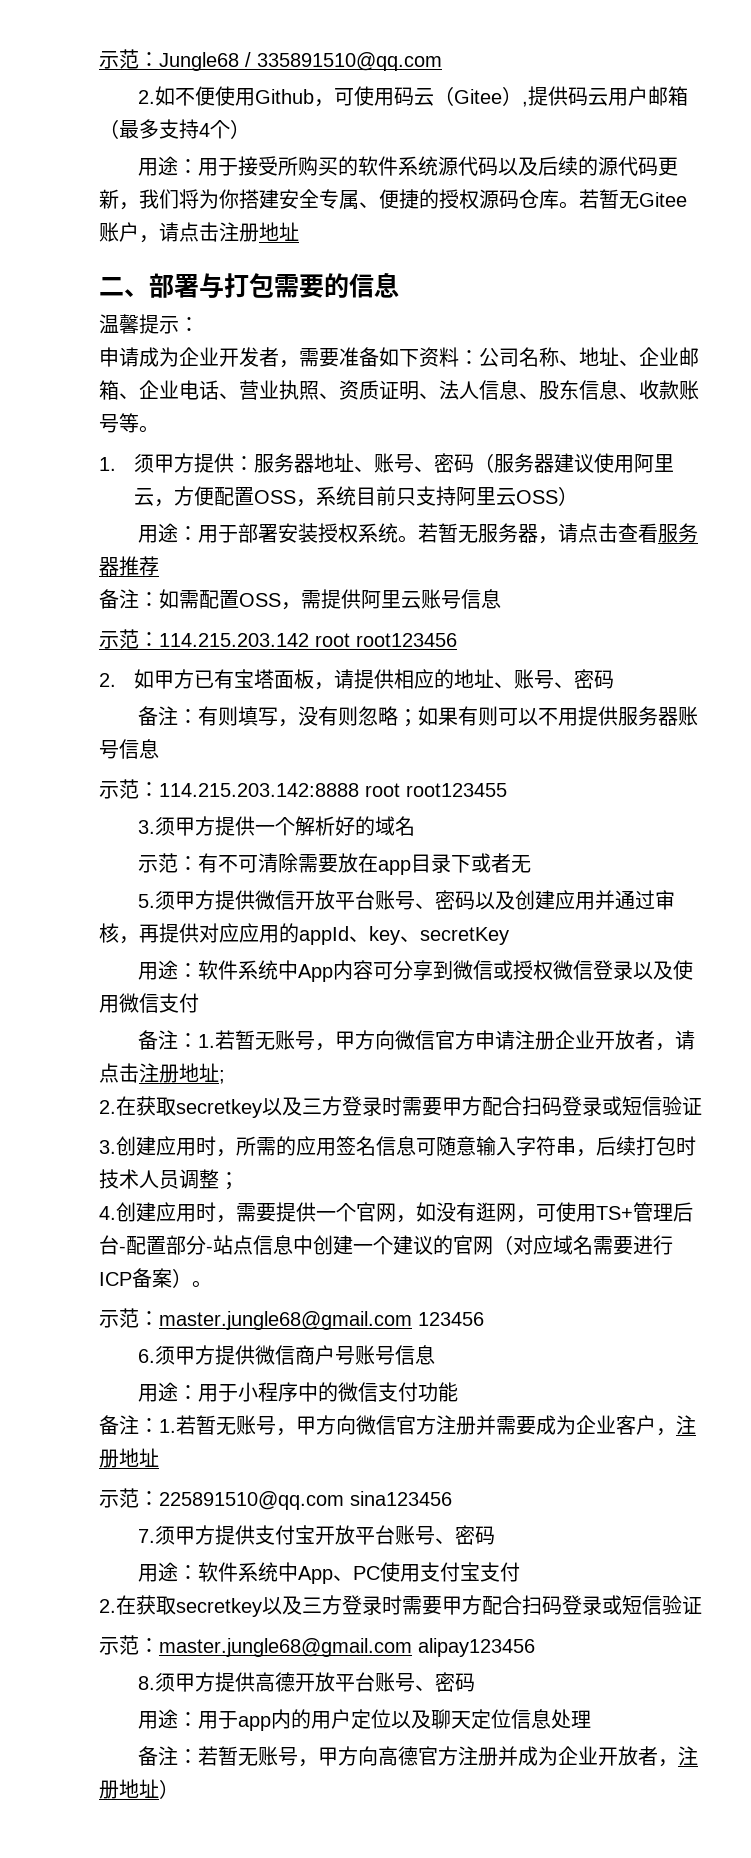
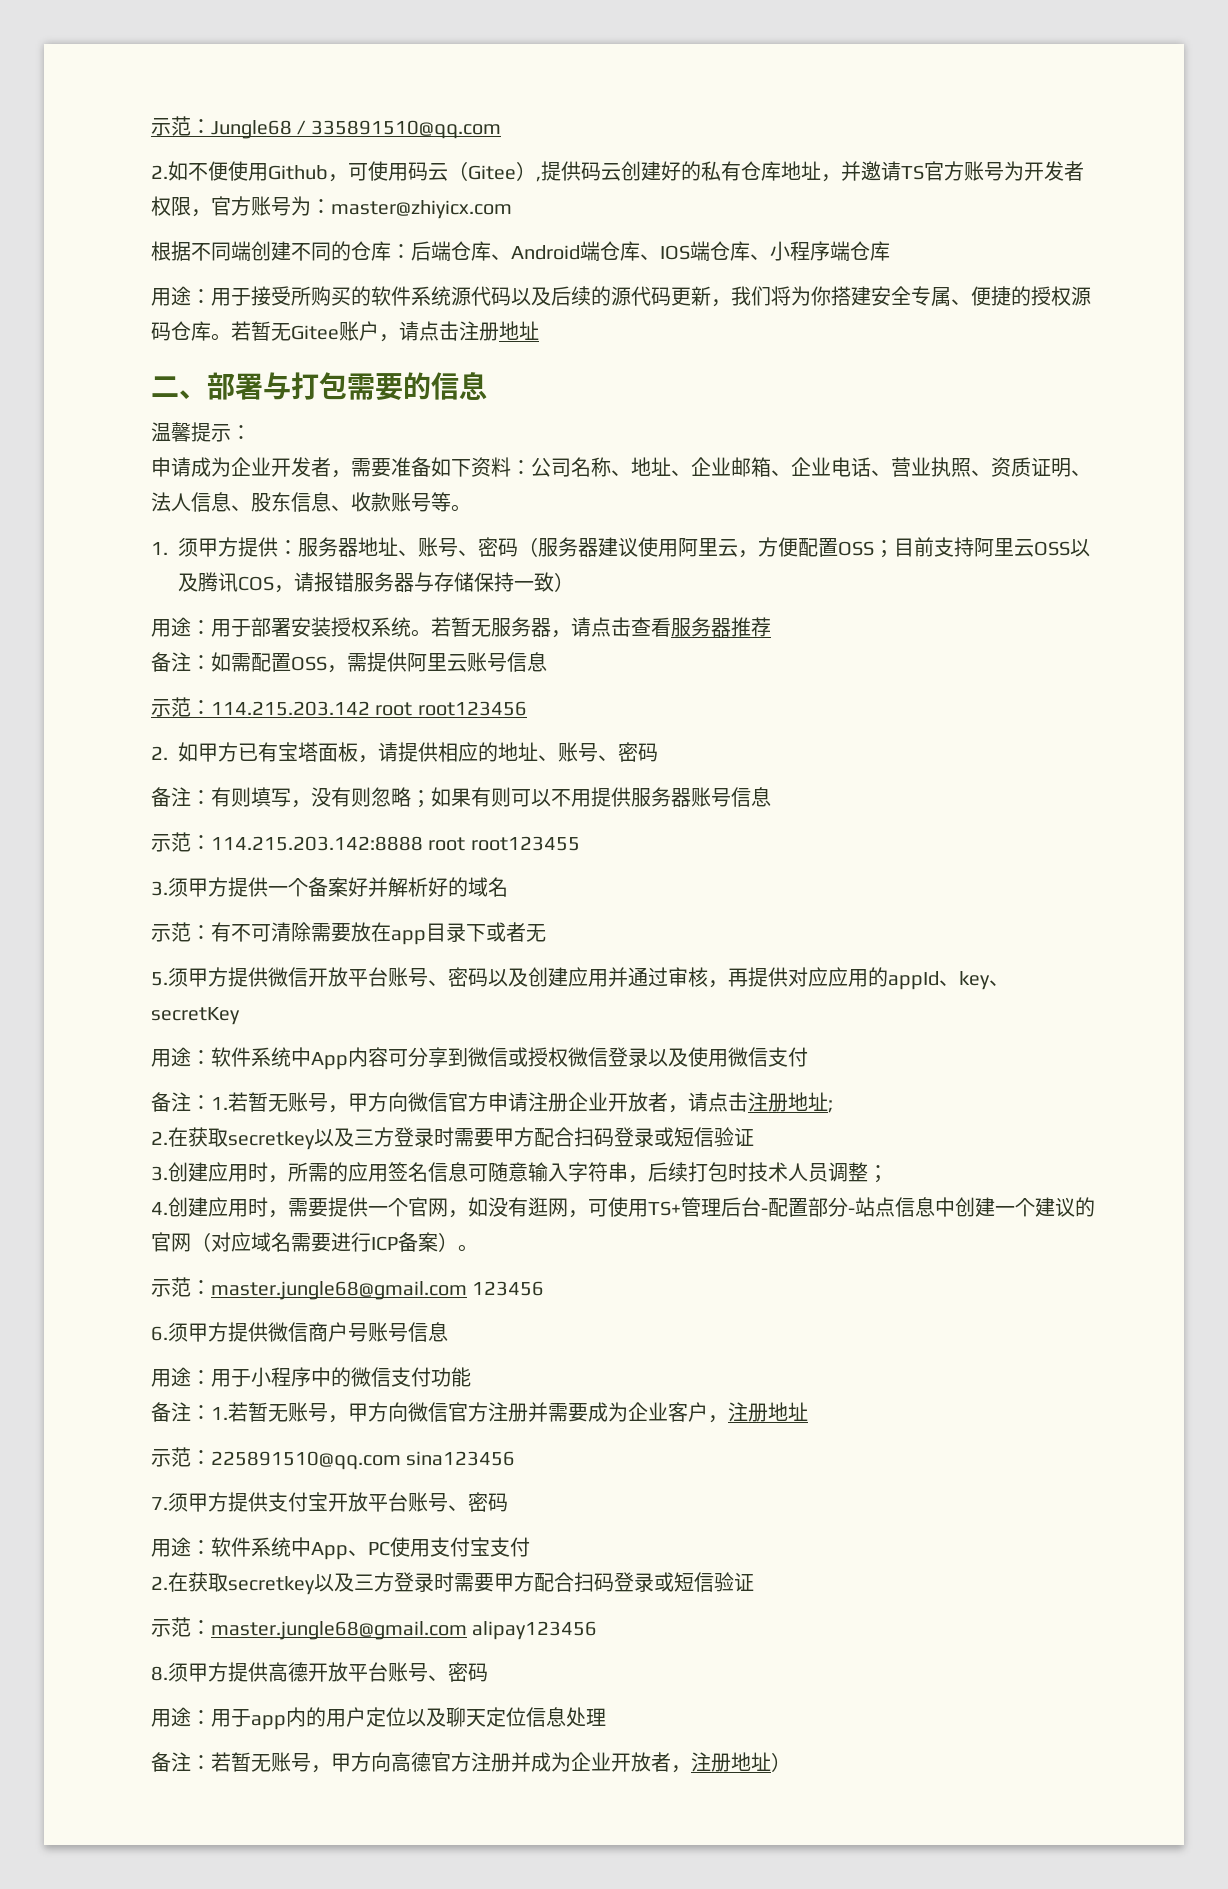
[607,86,688,106] [99,119,250,139] 用户邮箱（最多支持4个） -> [621,161,1084,182] [151,196,512,219] [151,241,890,261] 创建好的私有仓库地址，并邀请TS官方账号为开发者权限，官方账号为：master@zhiyicx.com // 根据不同端创建不同的仓库：后端仓库、Android端仓库、IOS端仓库、小程序端仓库
[296,486,417,507] ，系统目前只 -> [874,537,934,558] ；目前
(559, 497) none -> [1070,539,1090,557] [178,572,554,593] 以及腾讯COS，请报错服务器与存储保持一致
(295, 826) none -> [308,877,388,897] 备案好并

